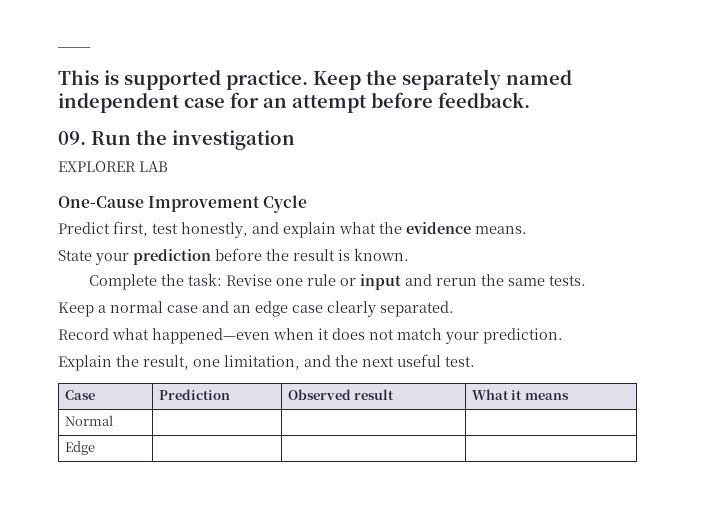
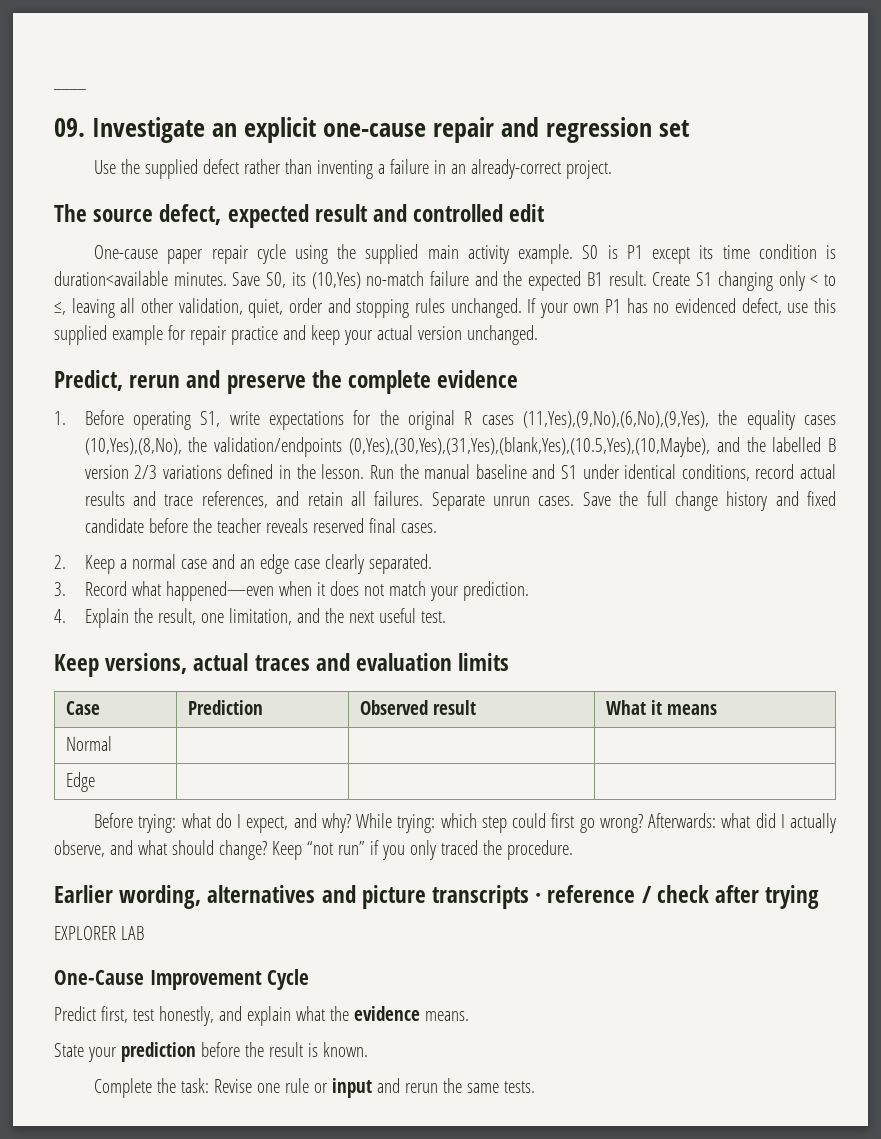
[58,69,572,90] [58,92,530,113] [58,130,295,150] This is supported practice. Keep the separately named independent case for an attempt before feedback. // 09. Run the investigation -> [54,117,690,143] [94,159,613,179] [54,204,545,228] [94,244,837,264] [54,271,837,291] [54,298,836,318] [54,325,538,345] [54,370,519,394] [54,410,837,430] [84,437,836,457] [84,464,837,481] [84,491,837,511] [84,518,437,533] [54,554,432,574] [54,581,529,601] [54,608,446,628] [54,653,510,677] [65,701,100,715] [187,700,263,715] [359,700,476,715] [605,700,717,715] [65,736,112,751] [65,772,95,792] [94,813,836,833] [54,840,573,860] [54,885,820,909] 09. Investigate an explicit one-cause repair and regression set // Use the supplied defect rather than inventing a failure in an already-correct project. // The source defect, expected result and controlled edit // One-cause paper repair cycle using the supplied main activity example. S0 is P1 except its time condition is duration<available minutes. Save S0, its (10,Yes) no-match failure and the expected B1 result. Create S1 changing only < to ≤, leaving all other validation, quiet, order and stopping rules unchanged. If your own P1 has no evidenced defect, use this supplied example for repair practice and keep your actual version unchanged. // Predict, rerun and preserve the complete evidence // 1. Before operating S1, write expectations for the original R cases (11,Yes),(9,No),(6,No),(9,Yes), the equality cases (10,Yes),(8,No), the validation/endpoints (0,Yes),(30,Yes),(31,Yes),(blank,Yes),(10.5,Yes),(10,Maybe), and the labelled B version 2/3 variations defined in the lesson. Run the manual baseline and S1 under identical conditions, record actual results and trace references, and retain all failures. Separate unrun cases. Save the full change history and fixed candidate before the teacher reveals reserved final cases. // 2. Keep a normal case and an edge case clearly separated. // 3. Record what happened—even when it does not match your prediction. // 4. Explain the result, one limitation, and the next useful test. // Keep versions, actual traces and evaluation limits // Case | Prediction | Observed result | What it means // Normal | | | // Edge | | | // Before trying: what do I expect, and why? While trying: which step could first go wrong? Afterwards: what did I actually observe, and what should change? Keep “not run” if you only traced the procedure. // Earlier wording, alternatives and picture transcripts · reference / check after trying
[58,301,454,317] [58,328,563,344] [58,354,475,371] [64,390,95,400] [158,389,230,400] [287,389,395,400] [471,389,569,400] [64,415,113,426] [64,441,95,455] // Keep a normal case and an edge case clearly separated. // Record what happened—even when it does not match your prediction. // Explain the result, one limitation, and the next useful test. // Case | Prediction | Observed result | What it means // Normal | | | // Edge | | | -> (536, 1087) none

